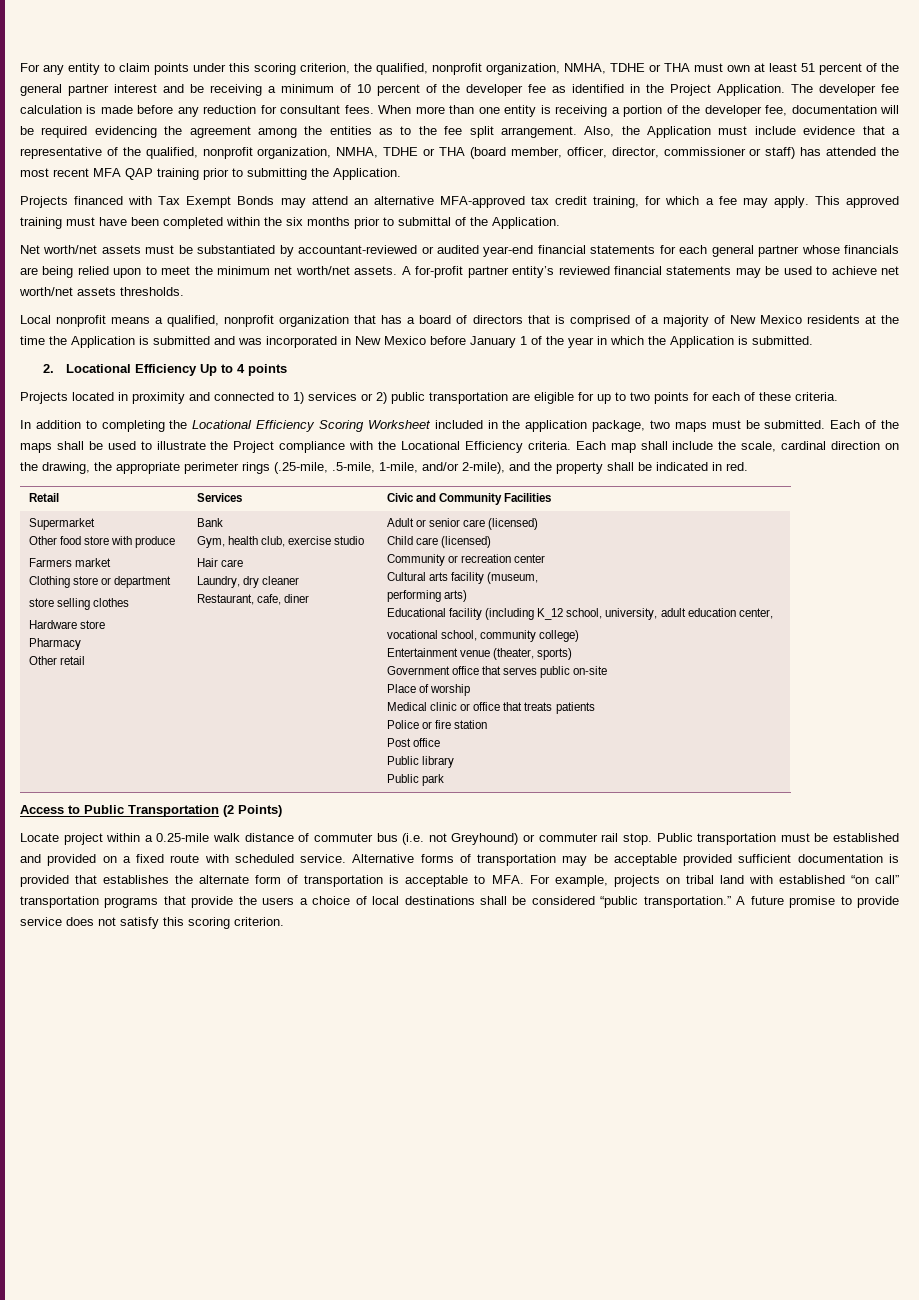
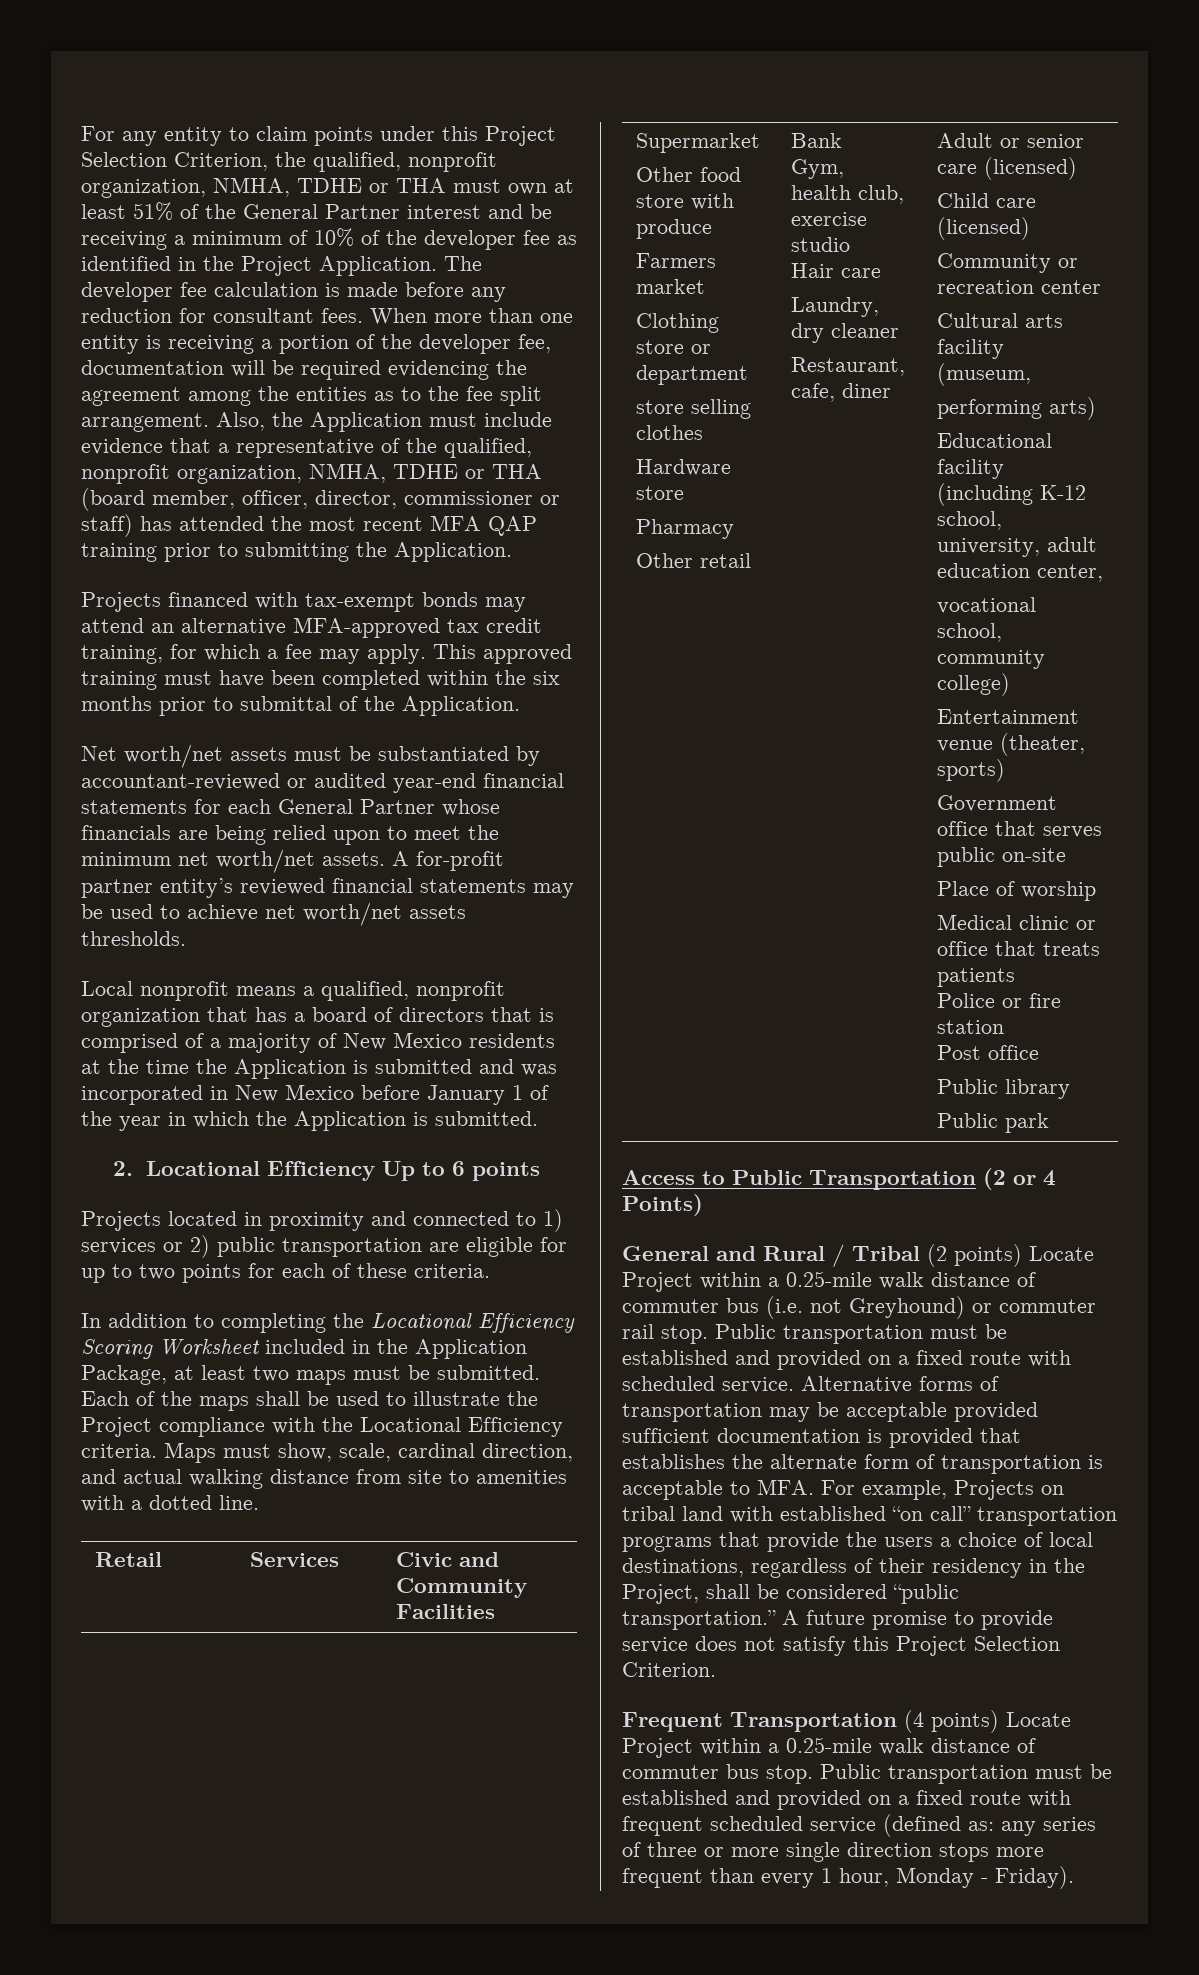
[254,63,350,75] scoring criterion, -> [485,126,556,146] [81,152,268,171] Project Selection Criterion,
[801,63,899,75] [20,84,109,96] 51 percent of the general partner -> [133,202,400,221] 51% of the General Partner
[356,84,420,96] 10 percent -> [314,228,354,247] 10%
[158,196,275,208] Tax Exempt Bonds -> [305,592,478,612] tax-exempt bonds
[711,245,800,257] general partner -> [278,799,435,814] General Partner
[237,364,246,373] 4 -> [451,1161,465,1176] 6
[525,420,646,432] application package, -> [415,1339,527,1359] [81,1365,246,1385] Application Package, at least
[575,441,899,453] [20,462,748,474] Each map shall include the scale, cardinal direction on the drawing, the appropriate perimeter rings (.25-mile, .5-mile, 1-mile, and/or 2-mile), and the property shall be indicated in red. -> [164,1442,573,1463] [81,1469,567,1489] [81,1495,259,1512] Maps must show, scale, cardinal direction, and actual walking distance from site to amenities with a dotted line.
[537,608,564,620] K_12 -> [1040,485,1087,500] K-12
(234, 811) none -> [1013,1170,1056,1186] or 4
[20,833,103,845] Locate project -> [622,1244,1094,1267] [622,1272,693,1292] General and Rural / Tribal (2 points) Locate Project
[613,875,660,887] projects -> [954,1480,1034,1500] Projects
[404,896,475,905] destinations -> [622,1558,1085,1578] [622,1584,699,1604] destinations, regardless of their residency in the Project,
[188,917,284,929] scoring criterion. -> [896,1636,1060,1656] [622,1662,716,1677] [622,1710,1071,1733] [622,1737,1036,1758] [622,1764,1112,1784] [622,1790,1071,1810] [622,1814,1096,1837] [622,1842,1044,1862] [622,1866,1074,1889] Project Selection Criterion. // Frequent Transportation (4 points) Locate Project within a 0.25-mile walk distance of commuter bus stop. Public transportation must be established and provided on a fixed route with frequent scheduled service (defined as: any series of three or more single direction stops more frequent than every 1 hour, Monday - Friday).

